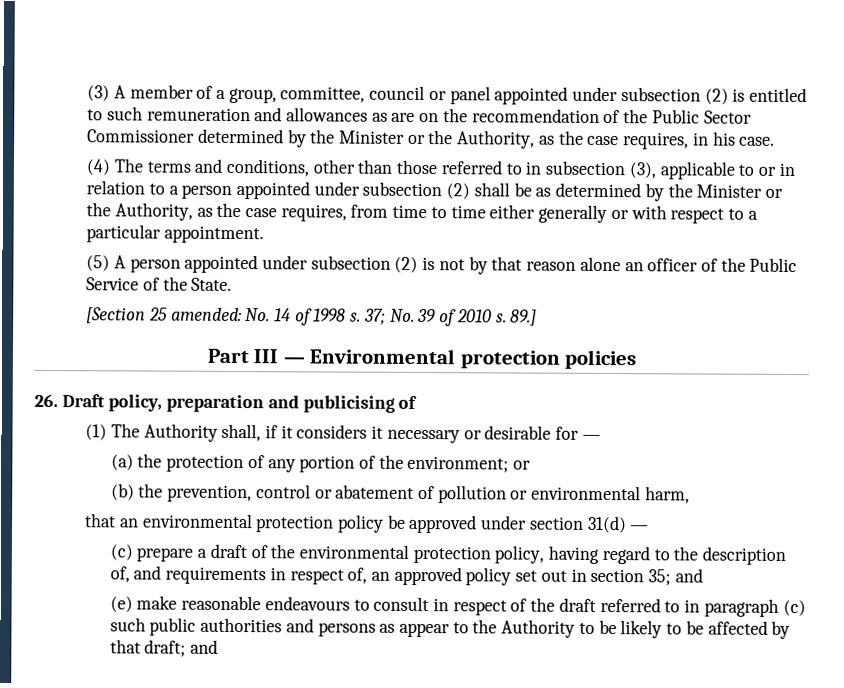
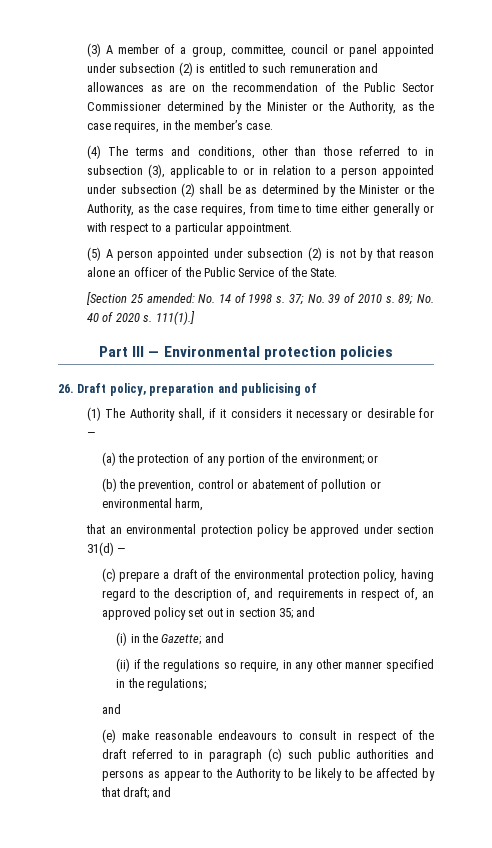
[712,131,736,146] his -> [174,120,243,130] the member’s
[510,309,538,326] 89.] -> [398,294,435,305] [87,311,195,325] 89; No. 40 of 2020 s. 111(1).]
(703, 575) none -> [116,632,224,646] [116,658,434,672] [116,678,206,691] [101,704,121,714] // (i) in the Gazette; and // (ii) if the regulations so require, in any other manner specified in the regulations; // and

